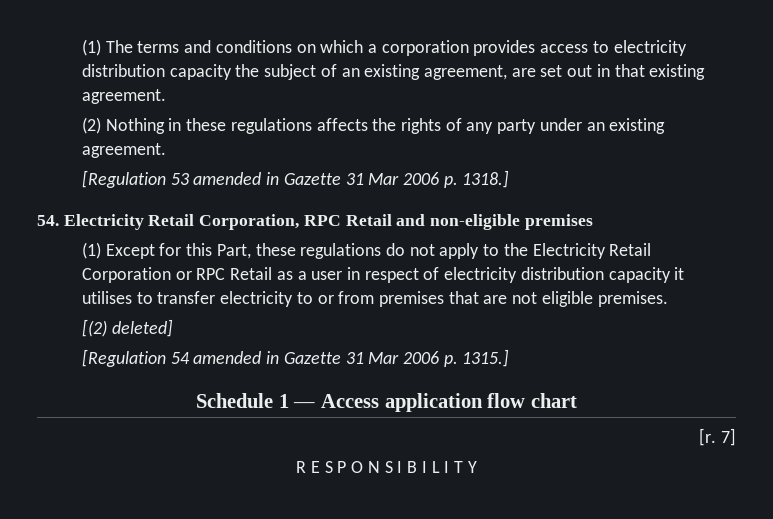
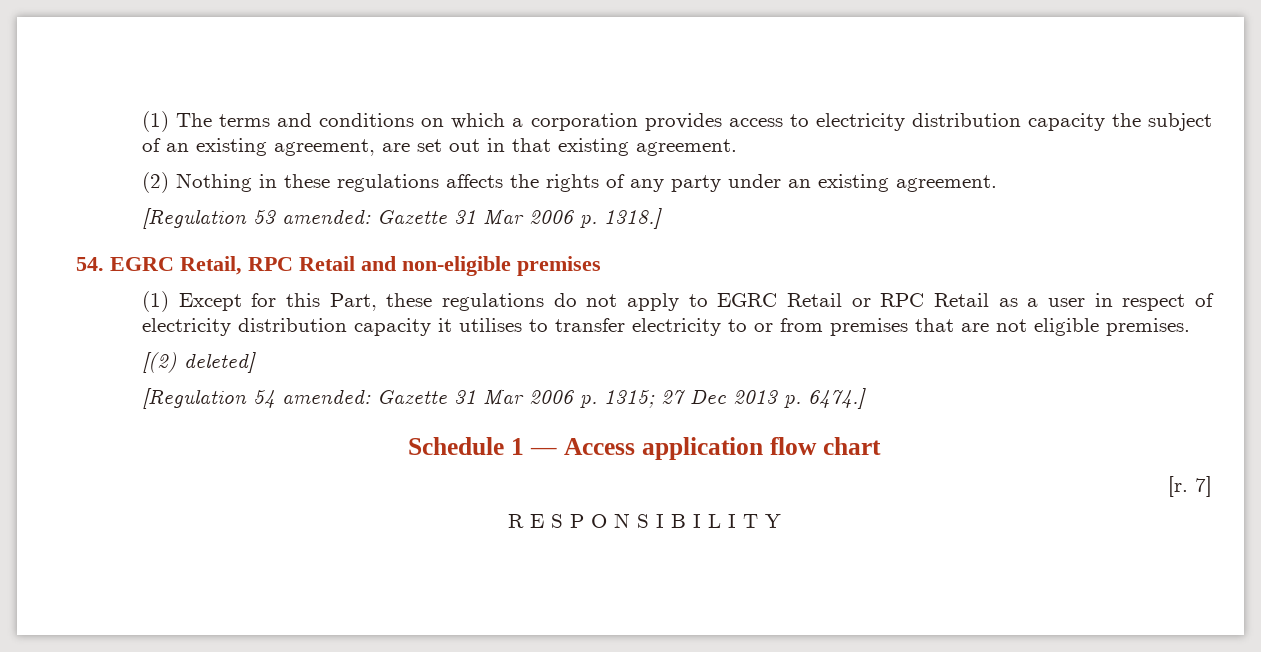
[193,172,280,185] amended in -> [282,209,372,224] amended:
[63,214,300,230] Electricity Retail Corporation, -> [110,256,242,275] EGRC Retail,
[503,243,652,259] [81,267,171,283] the Electricity Retail Corporation -> [717,293,843,307] EGRC Retail
[193,349,510,367] amended in Gazette 31 Mar 2006 p. 1315.] -> [282,388,867,409] amended: Gazette 31 Mar 2006 p. 1315; 27 Dec 2013 p. 6474.]

